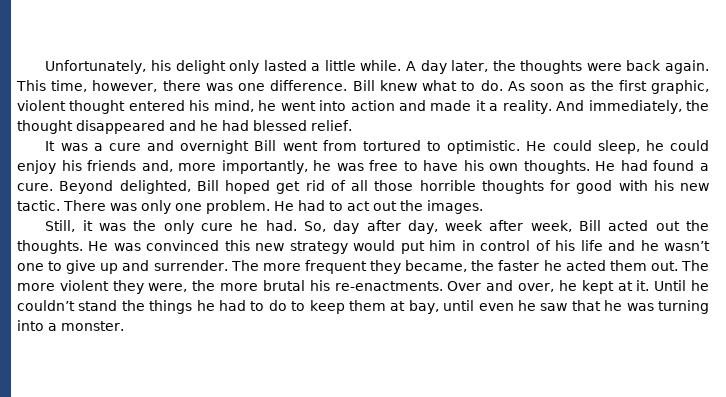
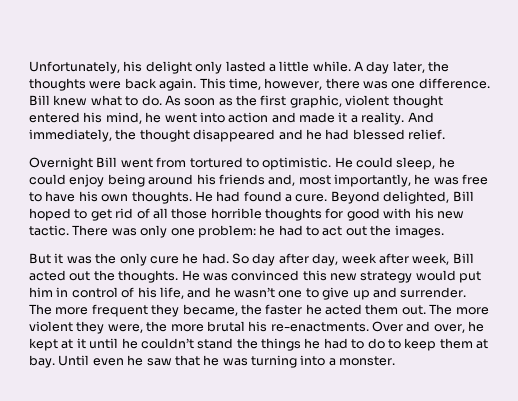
[45,140,250,154] It was a cure and overnight -> [29,157,93,170] Overnight
(56, 167) none -> [107,174,194,187] being around
[178,163,217,171] more -> [298,175,331,185] most
(270, 187) none -> [74,209,88,219] to
[206,200,294,214] problem. He -> [197,225,276,238] problem: he
[45,220,76,232] Still, -> [29,253,51,264] But
[303,221,326,232] So, -> [232,253,249,264] So
[580,240,603,251] life -> [159,287,184,299] life,
[636,280,687,291] it. Until -> [76,338,119,349] it until
[408,300,475,314] bay, until -> [29,355,90,368] bay. Until

